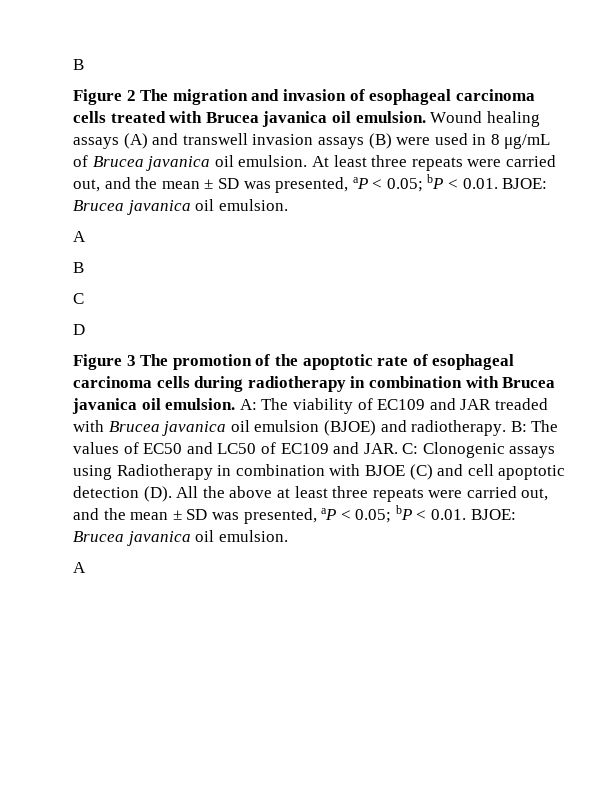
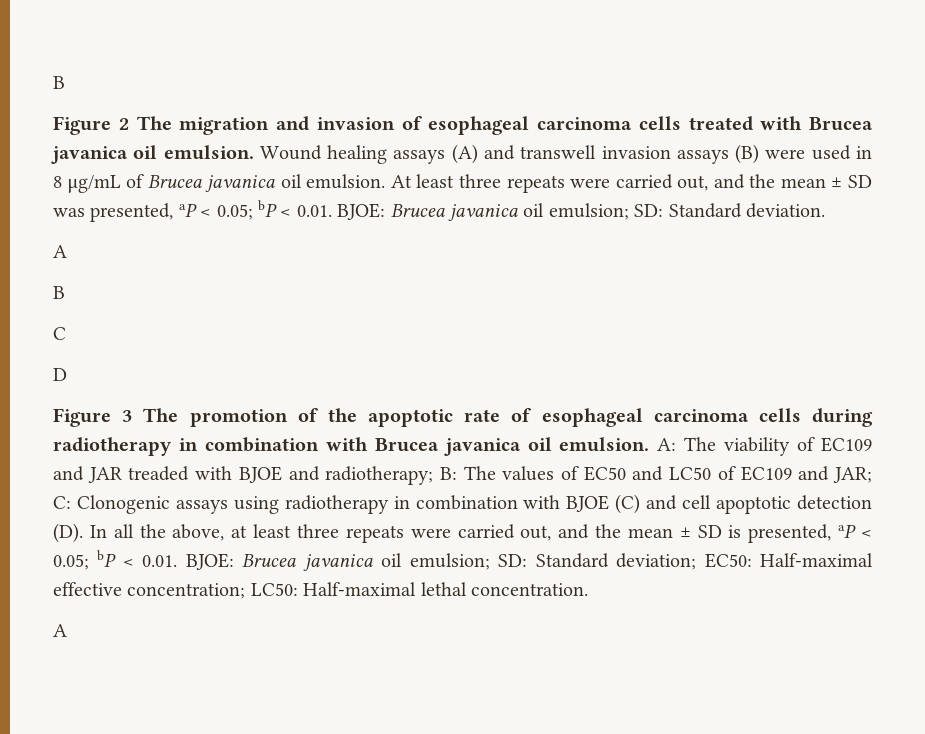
[218,199,288,211] emulsion. -> [548,203,825,220] emulsion; SD: Standard deviation.
[108,420,507,436] Brucea javanica oil emulsion (BJOE) and radiotherapy. -> [238,466,434,485] BJOE and radiotherapy;
[363,443,398,454] JAR. -> [833,467,873,483] JAR;
[116,464,213,480] Radiotherapy -> [284,495,389,514] radiotherapy
[176,486,273,498] All the above -> [89,524,225,541] In all the above,
[211,512,239,520] was -> [728,525,742,538] is
[218,530,288,542] emulsion. -> [409,553,873,570] [53,582,588,599] emulsion; SD: Standard deviation; EC50: Half-maximal effective concentration; LC50: Half-maximal lethal concentration.

